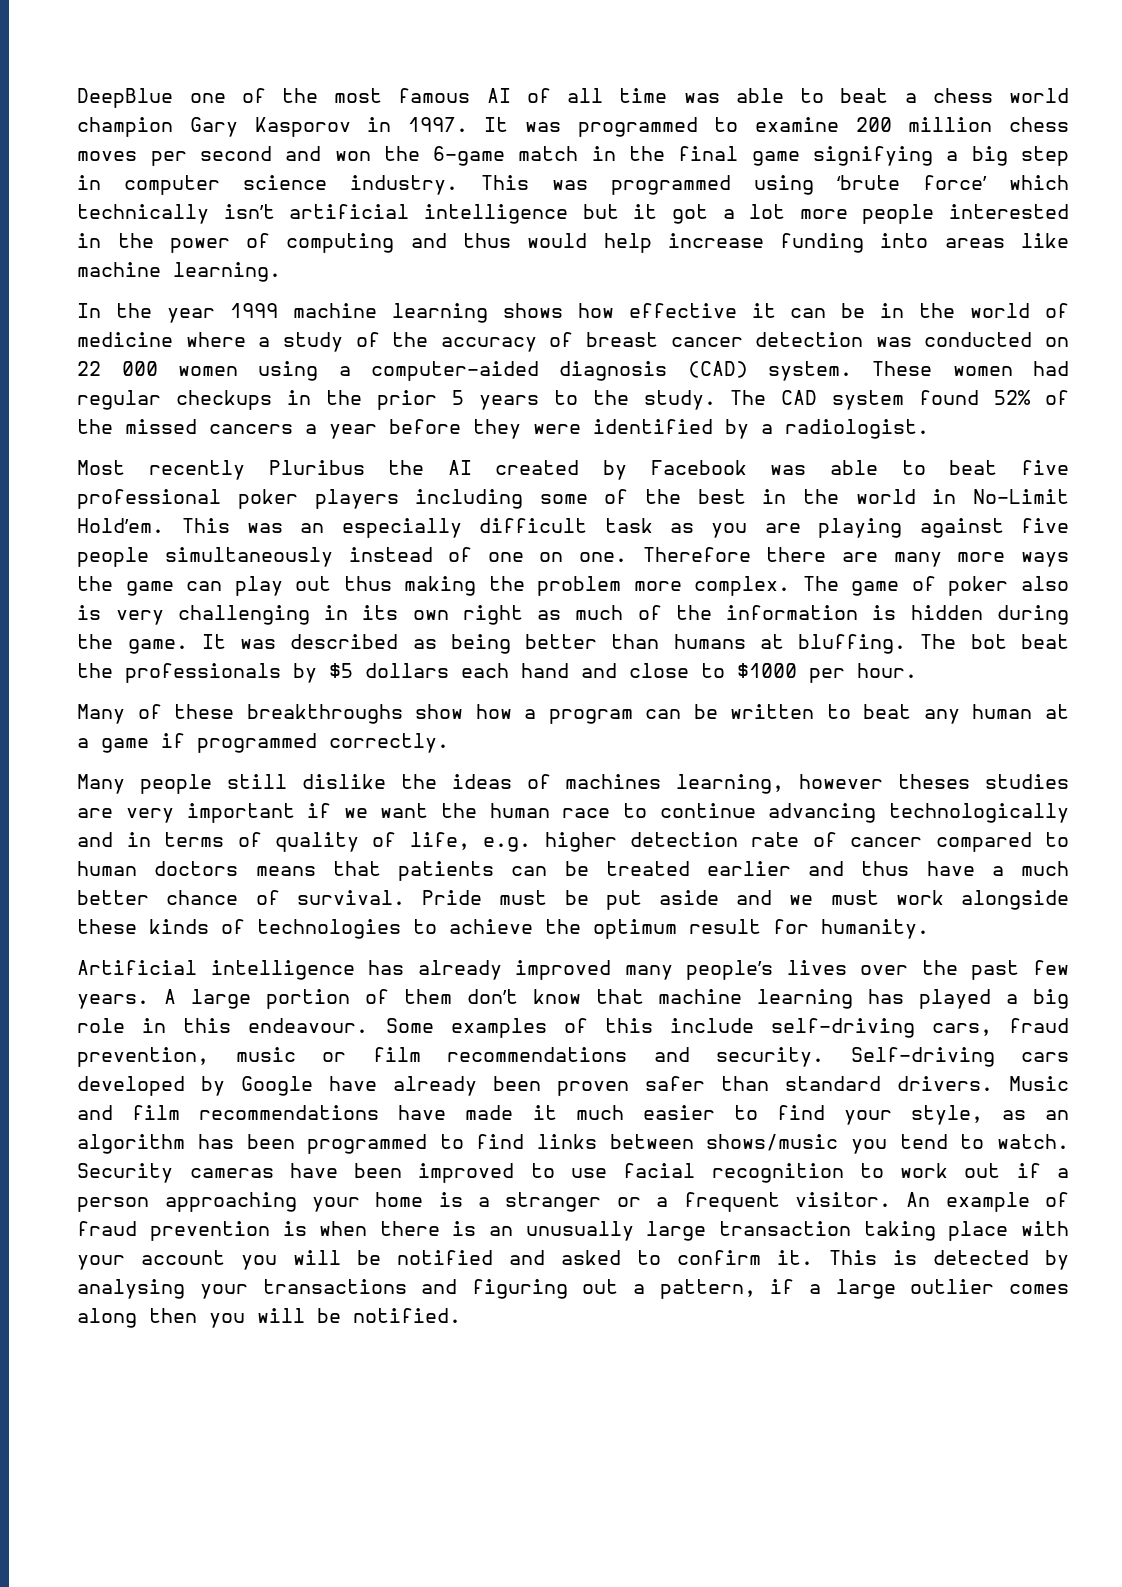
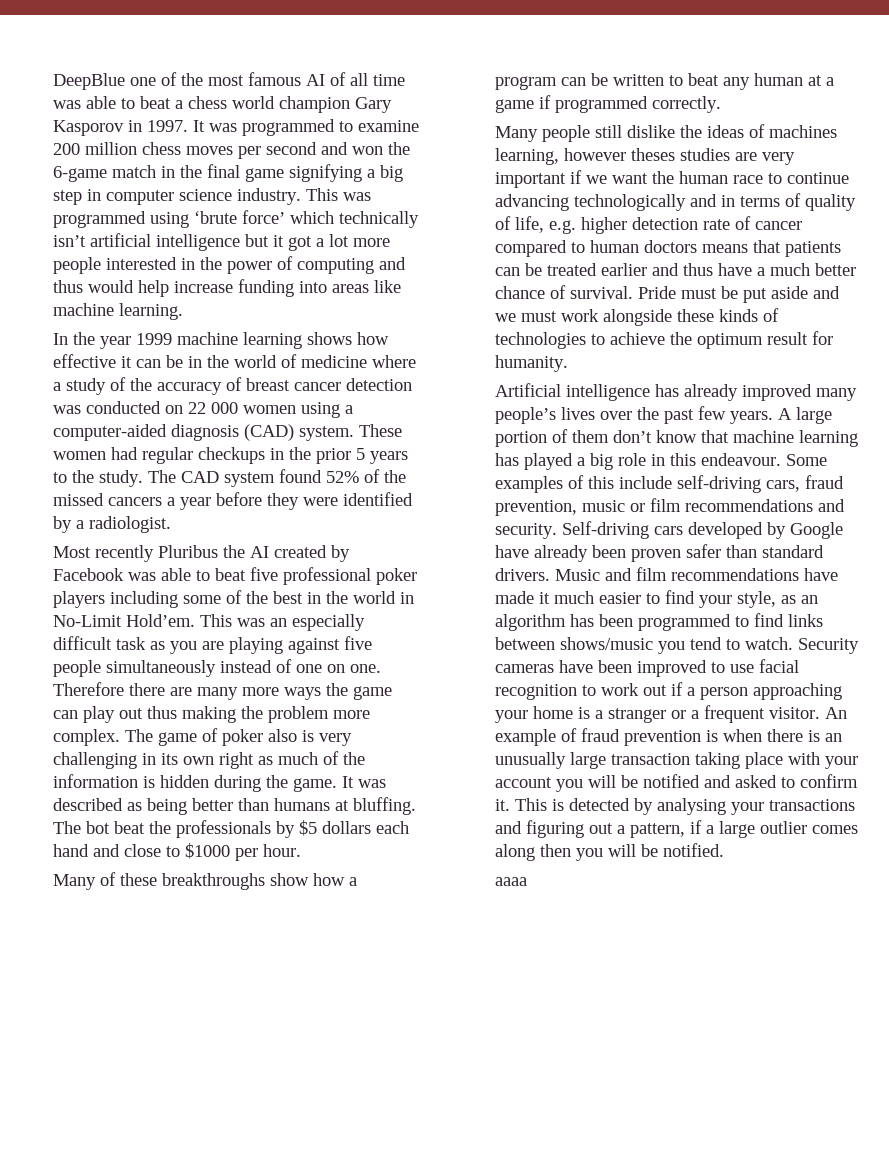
(462, 1315) none -> [494,877,527,886] // aaaa

